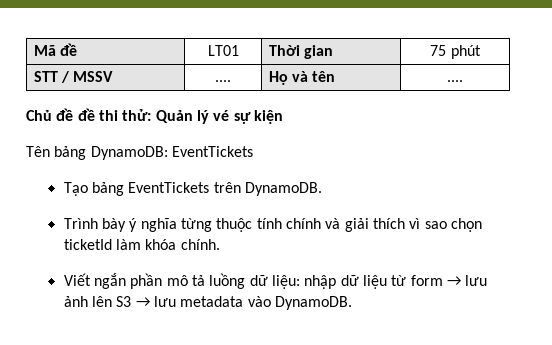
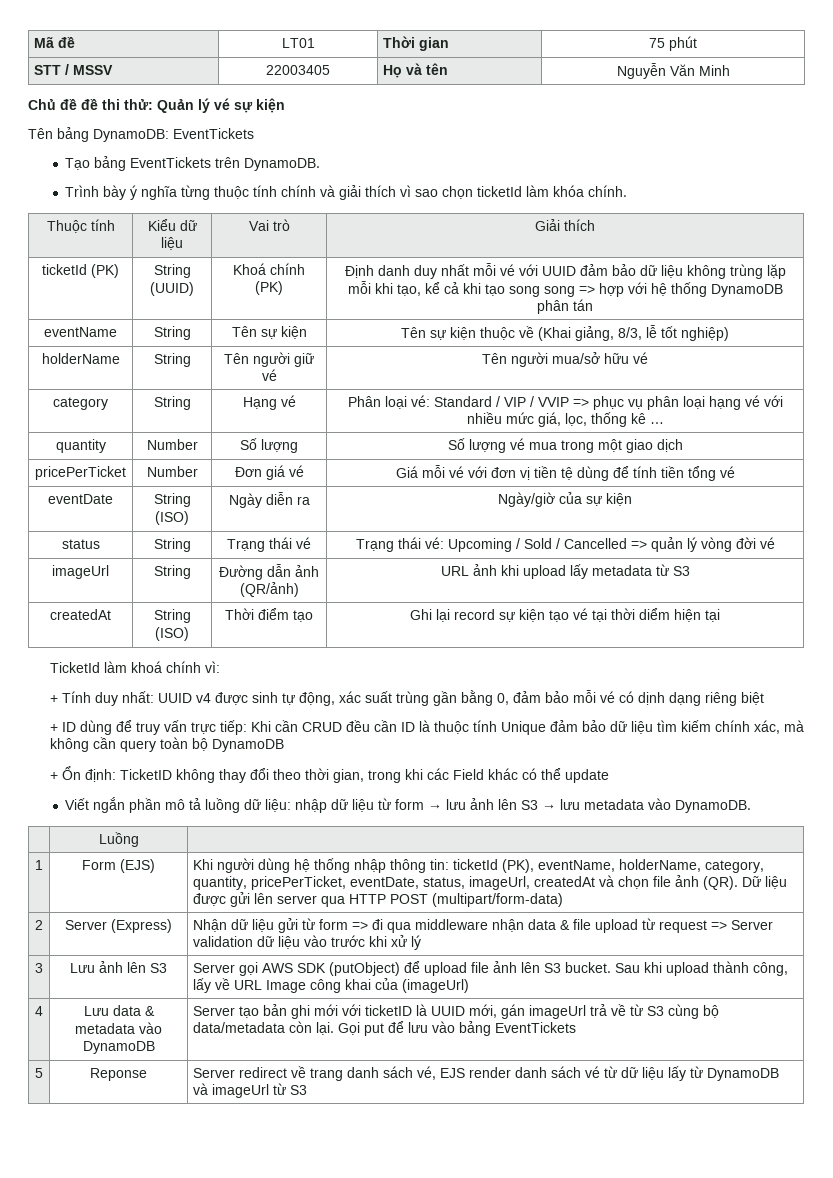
[215,80,231,82] .... -> [266,65,330,75] 22003405
[447,80,463,82] .... -> [616,63,730,79] Nguyễn Văn Minh
(220, 244) none -> [46,219,115,233] [147,219,197,231] [161,237,183,250] [248,219,290,231] [535,219,595,231] [42,264,119,278] [153,264,191,278] [150,282,194,296] [232,263,305,275] [254,281,283,295] [344,263,786,279] [347,281,783,297] [537,299,593,314] [44,327,117,337] [153,326,191,340] [231,326,307,339] [401,325,729,341] [41,353,120,364] [153,353,191,367] [223,352,314,367] [261,369,277,381] [482,352,648,367] [53,397,108,410] [153,396,191,410] [242,395,296,410] [347,395,783,410] [466,412,664,427] [55,439,106,453] [146,439,198,450] [239,438,298,453] [447,438,683,453] [35,466,126,480] [146,466,198,477] [234,465,304,480] [395,465,735,481] [48,494,113,504] [153,493,191,507] [155,511,189,525] [228,492,310,508] [498,492,632,507] [61,539,100,549] [153,538,191,552] [226,537,311,552] [355,537,775,552] [52,565,109,579] [153,565,191,579] [218,564,319,580] [239,582,299,597] [440,564,690,579] [50,609,111,620] [153,609,191,623] [155,627,189,641] [224,608,313,622] [410,608,720,622] [50,661,221,673] [50,690,765,706] [50,720,805,735] [50,737,285,752] [50,766,610,783] // Thuộc tính | Kiểu dữ liệu | Vai trò | Giải thích // ticketId (PK) | String (UUID) | Khoá chính (PK) | Định danh duy nhất mỗi vé với UUID đảm bảo dữ liệu không trùng lặp mỗi khi tạo, kể cả khi tạo song song => hợp với hệ thống DynamoDB phân tán // eventName | String | Tên sự kiện | Tên sự kiện thuộc về (Khai giảng, 8/3, lễ tốt nghiệp) // holderName | String | Tên người giữ vé | Tên người mua/sở hữu vé // category | String | Hạng vé | Phân loại vé: Standard / VIP / VVIP => phục vụ phân loại hạng vé với nhiều mức giá, lọc, thống kê … // quantity | Number | Số lượng | Số lượng vé mua trong một giao dịch // pricePerTicket | Number | Đơn giá vé | Giá mỗi vé với đơn vị tiền tệ dùng để tính tiền tổng vé // eventDate | String (ISO) | Ngày diễn ra | Ngày/giờ của sự kiện // status | String | Trạng thái vé | Trạng thái vé: Upcoming / Sold / Cancelled => quản lý vòng đời vé // imageUrl | String | Đường dẫn ảnh (QR/ảnh) | URL ảnh khi upload lấy metadata từ S3 // createdAt | String (ISO) | Thời điểm tạo | Ghi lại record sự kiện tạo vé tại thời diểm hiện tại // TicketId làm khoá chính vì: // + Tính duy nhất: UUID v4 được sinh tự động, xác suất trùng gần bằng 0, đảm bảo mỗi vé có dịnh dạng riêng biệt // + ID dùng để truy vấn trực tiếp: Khi cần CRUD đều cần ID là thuộc tính Unique đảm bảo dữ liệu tìm kiếm chính xác, mà không cần query toàn bộ DynamoDB // + Ổn định: TicketID không thay đổi theo thời gian, trong khi các Field khác có thể update
(353, 303) none -> [98,832,139,847] [35,860,43,870] [82,859,155,873] [193,858,765,873] [193,875,788,890] [193,892,564,907] [35,920,43,930] [65,919,172,933] [193,918,774,933] [193,935,422,950] [35,963,43,973] [70,961,167,973] [193,961,789,976] [193,978,470,993] [35,1006,43,1016] [83,1005,155,1016] [75,1022,162,1034] [82,1041,155,1054] [193,1004,720,1019] [193,1021,577,1036] [35,1068,43,1078] [90,1068,147,1081] [193,1066,780,1081] [193,1083,308,1098] // | Luồng | // 1 | Form (EJS) | Khi người dùng hệ thống nhập thông tin: ticketId (PK), eventName, holderName, category, quantity, pricePerTicket, eventDate, status, imageUrl, createdAt và chọn file ảnh (QR). Dữ liệu được gửi lên server qua HTTP POST (multipart/form-data) // 2 | Server (Express) | Nhận dữ liệu gửi từ form => đi qua middleware nhận data & file upload từ request => Server validation dữ liệu vào trước khi xử lý // 3 | Lưu ảnh lên S3 | Server gọi AWS SDK (putObject) để upload file ảnh lên S3 bucket. Sau khi upload thành công, lấy về URL Image công khai của (imageUrl) // 4 | Lưu data & metadata vào DynamoDB | Server tạo bản ghi mới với ticketID là UUID mới, gán imageUrl trả về từ S3 cùng bộ data/metadata còn lại. Gọi put để lưu vào bảng EventTickets // 5 | Reponse | Server redirect về trang danh sách vé, EJS render danh sách vé từ dữ liệu lấy từ DynamoDB và imageUrl từ S3

